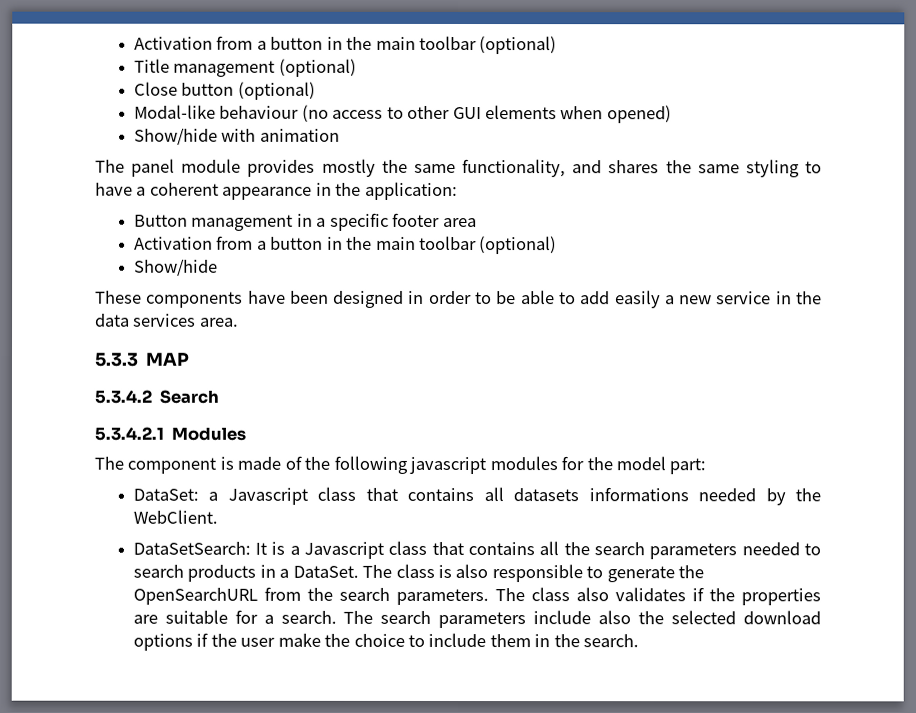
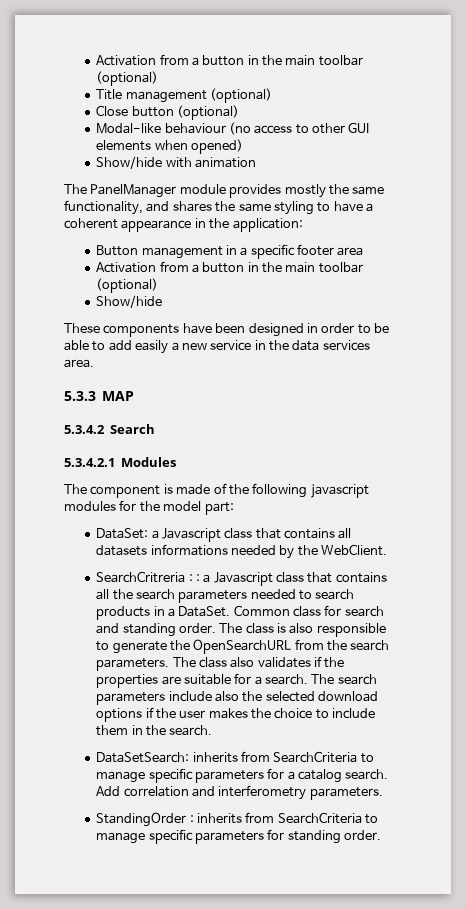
[131,158,176,177] panel -> [90,184,177,198] PanelManager
[132,541,286,555] DataSetSearch: It is -> [96,571,200,583] SearchCritreria : :
(359, 571) none -> [233,605,384,617] [96,623,216,637] Common class for search and standing order.
[277,632,321,647] make -> [208,708,248,719] makes
(640, 641) none -> [96,751,374,763] [96,768,389,783] [96,785,383,800] [96,812,379,827] [96,829,382,844] // DataSetSearch: inherits from SearchCriteria to manage specific parameters for a catalog search. Add correlation and interferometry parameters. // StandingOrder : inherits from SearchCriteria to manage specific parameters for standing order.

